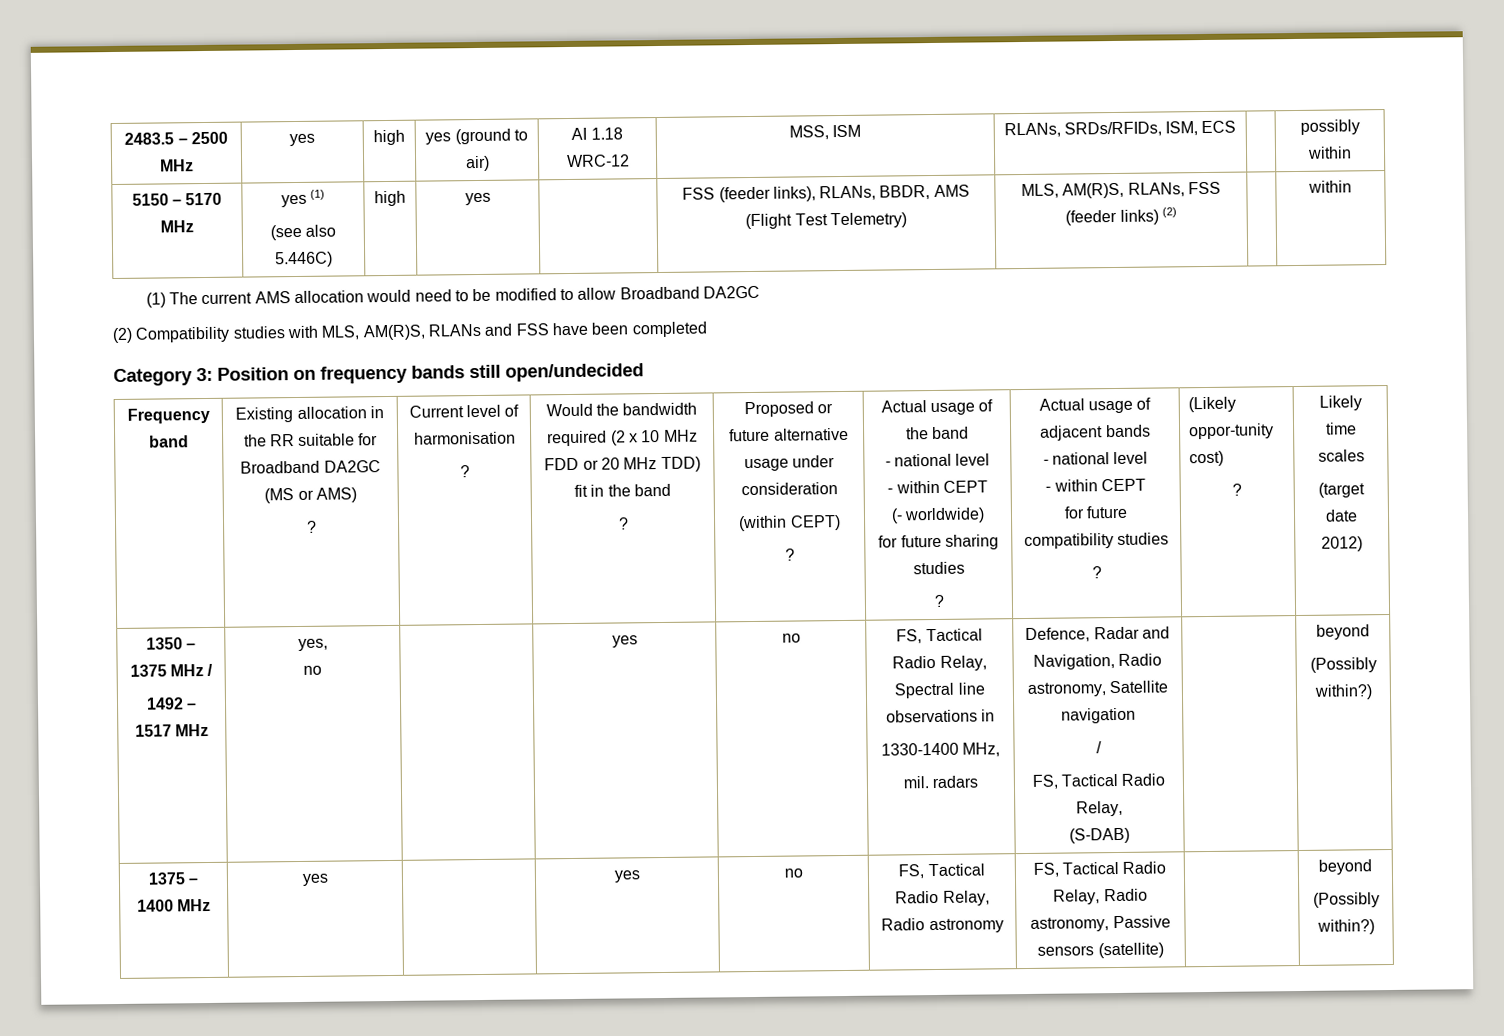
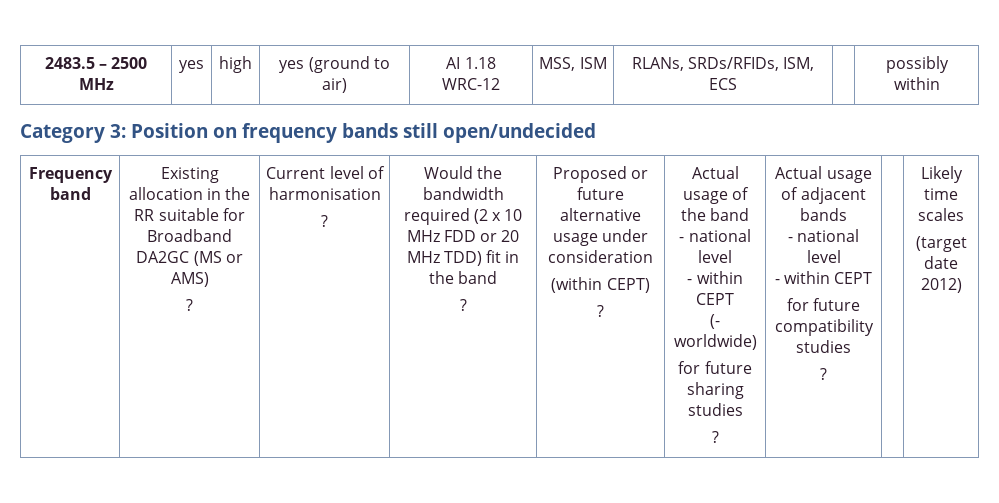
[131,192,223,206] [160,220,194,233] [280,189,326,208] [269,224,337,241] [275,251,333,268] [374,190,406,207] [464,192,491,206] [682,184,970,203] [745,212,907,230] [1021,181,1221,199] [1065,207,1177,226] [1308,180,1352,193] [145,285,760,308] [112,321,708,344] // 5150 – 5170 MHz | yes (1) // (see also 5.446C) | high | yes | | FSS (feeder links), RLANs, BBDR, AMS (Flight Test Telemetry) | MLS, AM(R)S, RLANs, FSS (feeder links) (2) | | within // (1) The current AMS allocation would need to be modified to allow Broadband DA2GC // (2) Compatibility studies with MLS, AM(R)S, RLANs and FSS have been completed -> (940, 83) none
[1188,396,1237,413] [1188,423,1275,440] [1189,450,1225,467] [1232,483,1242,496] (Likely oppor-tunity cost) // ? -> (827, 374) none
[145,637,197,650] [129,663,214,677] [145,697,198,710] [134,723,210,737] [297,638,328,652] [303,665,322,675] [611,635,638,648] [781,633,801,643] [896,628,983,644] [892,655,987,671] [894,682,985,699] [885,709,996,723] [880,742,1001,757] [902,775,979,789] [1025,626,1170,643] [1032,653,1163,670] [1026,680,1169,697] [1061,707,1136,724] [1096,741,1102,754] [1031,773,1166,789] [1076,800,1123,817] [1069,827,1130,844] [1316,624,1370,640] [1309,657,1377,673] [1313,684,1373,700] [147,872,199,885] [136,898,212,912] [301,873,329,886] [613,870,640,883] [783,868,803,878] [898,863,985,879] [895,890,990,906] [881,918,1004,934] [1032,861,1167,877] [1053,888,1148,905] [1030,915,1171,932] [1037,942,1164,959] [1318,859,1372,875] [1312,892,1380,908] [1316,919,1375,935] // 1350 – 1375 MHz / // 1492 – 1517 MHz | yes, // no | | yes | no | FS, Tactical Radio Relay, Spectral line observations in // 1330-1400 MHz, // mil. radars | Defence, Radar and Navigation, Radio astronomy, Satellite navigation // / // FS, Tactical Radio Relay, // (S-DAB) | | beyond // (Possibly within?) // 1375 – 1400 MHz | yes | | yes | no | FS, Tactical Radio Relay, Radio astronomy | FS, Tactical Radio Relay, Radio astronomy, Passive sensors (satellite) | | beyond // (Possibly within?) -> (962, 285) none

